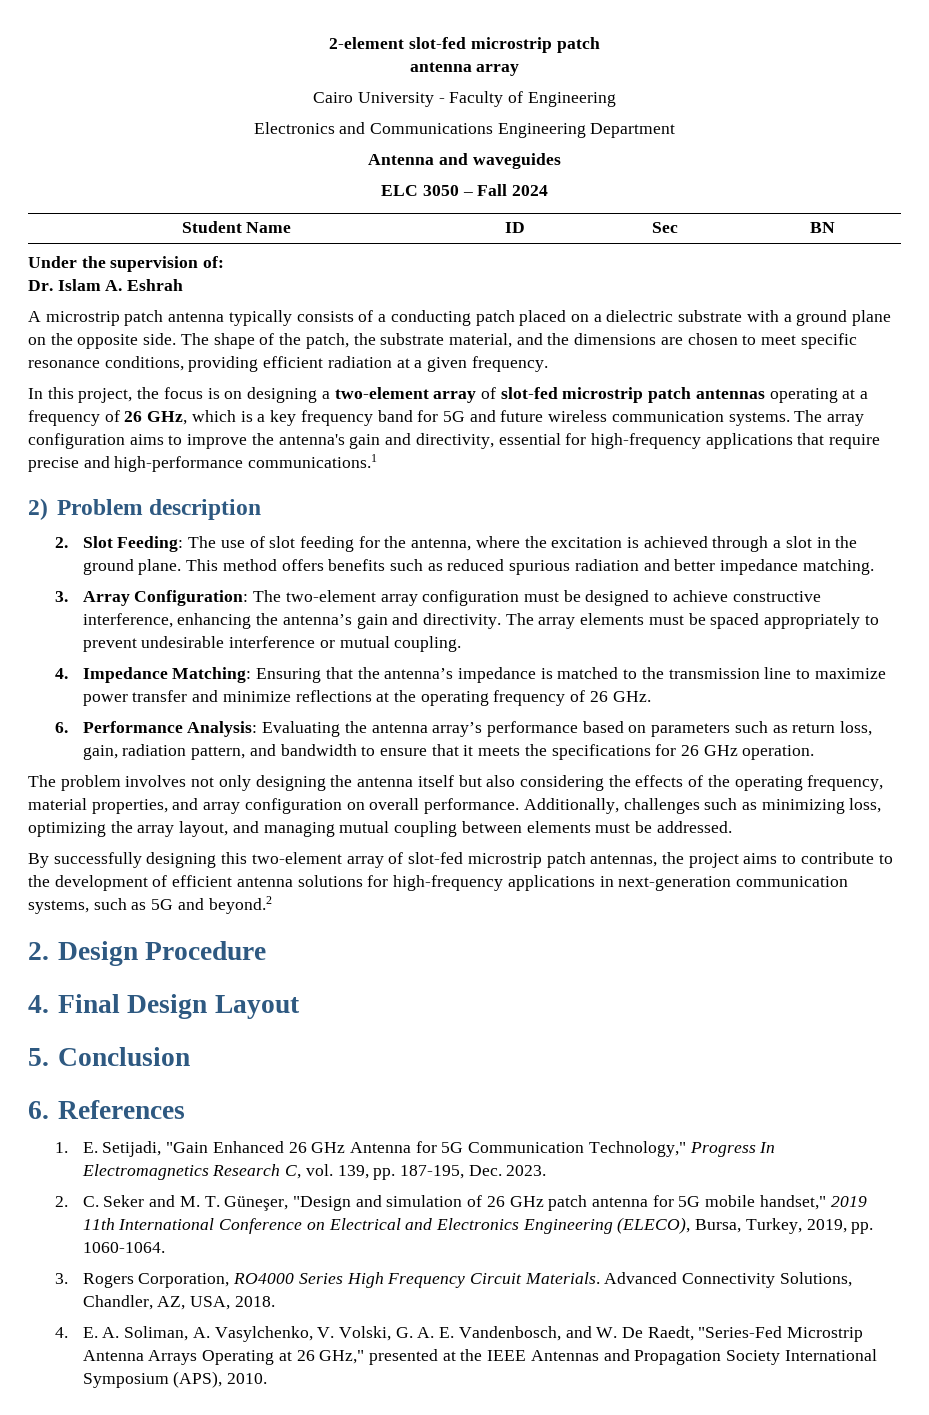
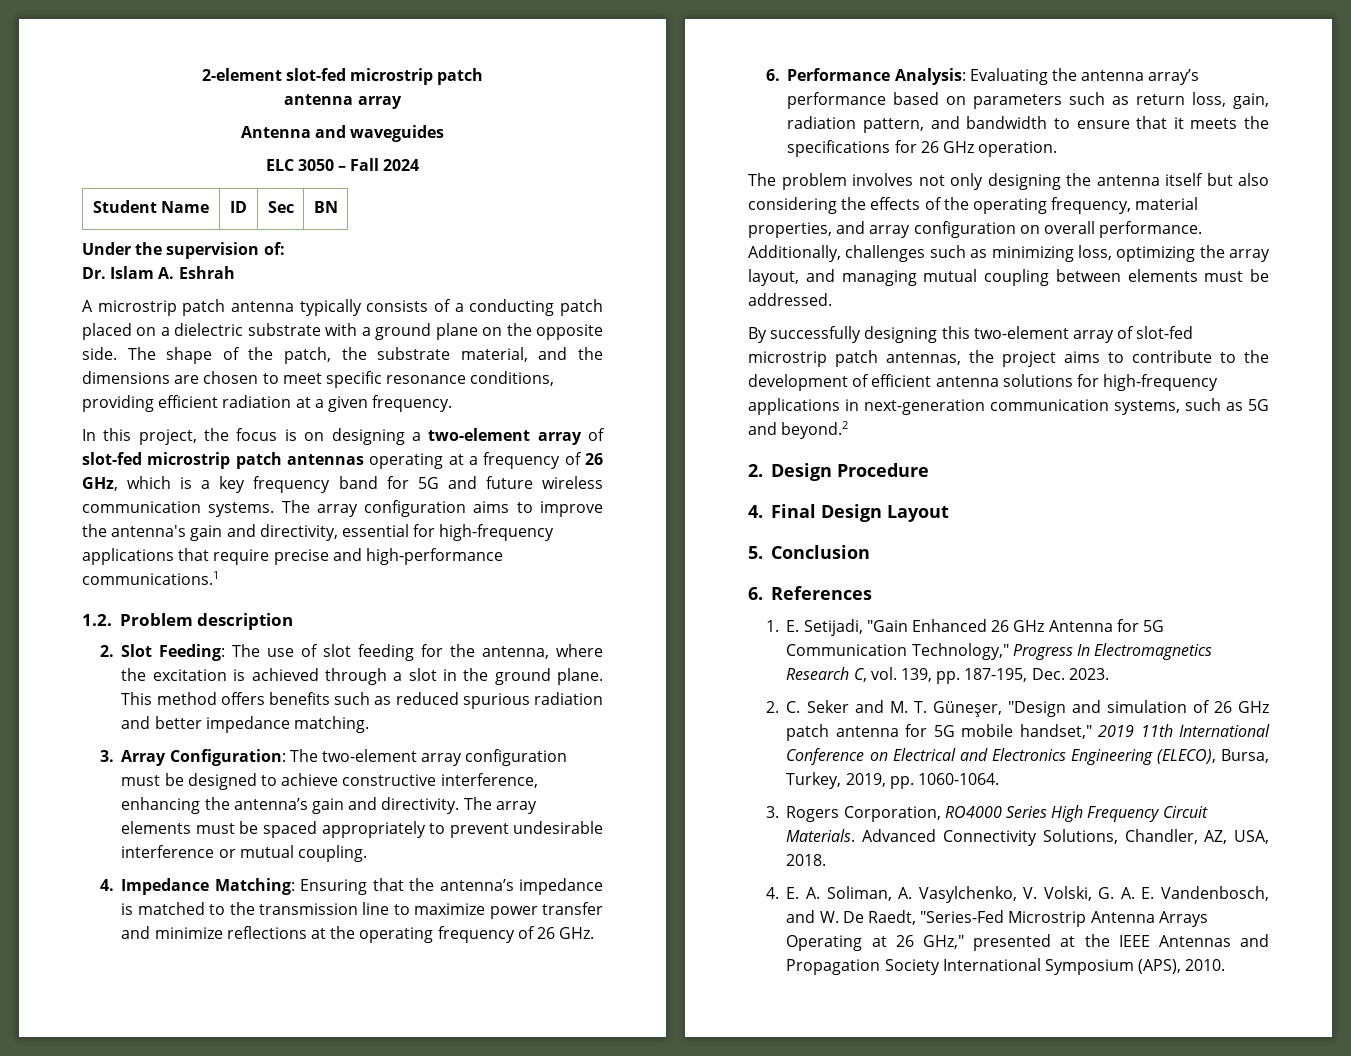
[313,91,616,107] [253,122,676,138] // Cairo University - Faculty of Engineering // Electronics and Communications Engineering Department -> (402, 102) none
[28,498,48,520] 2) -> [82,614,112,626] 1.2.

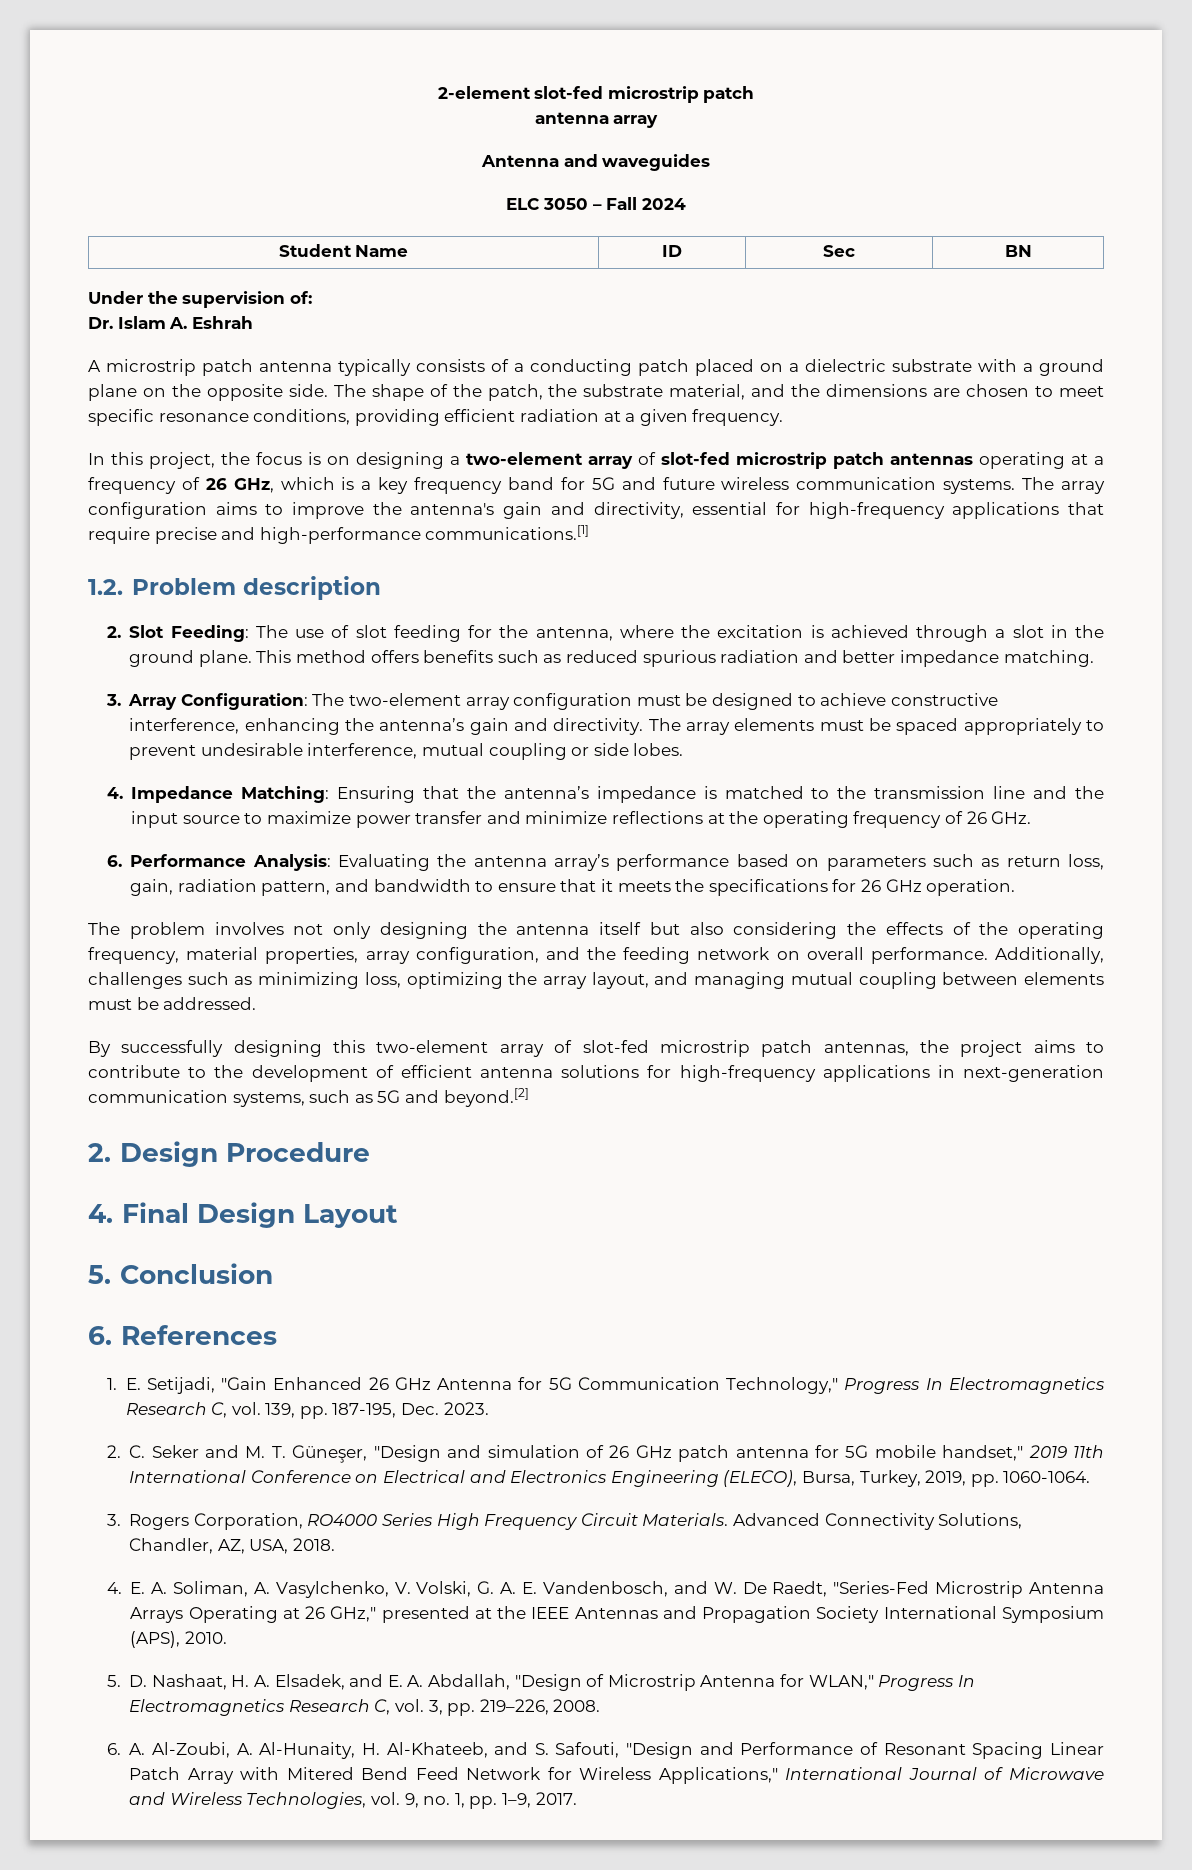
[82,571,219,585] communications.1 -> [425,525,590,540] communications.[1]
[121,845,368,862] interference or mutual coupling. -> [307,743,684,760] interference, mutual coupling or side lobes.
(390, 908) none -> [1033,786,1104,799] [131,811,240,828] and the input source
[836,221,1016,238] and array configuration -> [365,947,771,964] array configuration, and the feeding network
[781,421,849,439] beyond.2 -> [443,1088,529,1107] beyond.[2]
(1226, 965) none -> [106,1674,975,1691] [129,1699,601,1716] [106,1742,1104,1759] [129,1767,1104,1784] [129,1792,577,1809] // 5. D. Nashaat, H. A. Elsadek, and E. A. Abdallah, "Design of Microstrip Antenna for WLAN," Progress In Electromagnetics Research C, vol. 3, pp. 219–226, 2008. // 6. A. Al-Zoubi, A. Al-Hunaity, H. Al-Khateeb, and S. Safouti, "Design and Performance of Resonant Spacing Linear Patch Array with Mitered Bend Feed Network for Wireless Applications," International Journal of Microwave and Wireless Technologies, vol. 9, no. 1, pp. 1–9, 2017.

